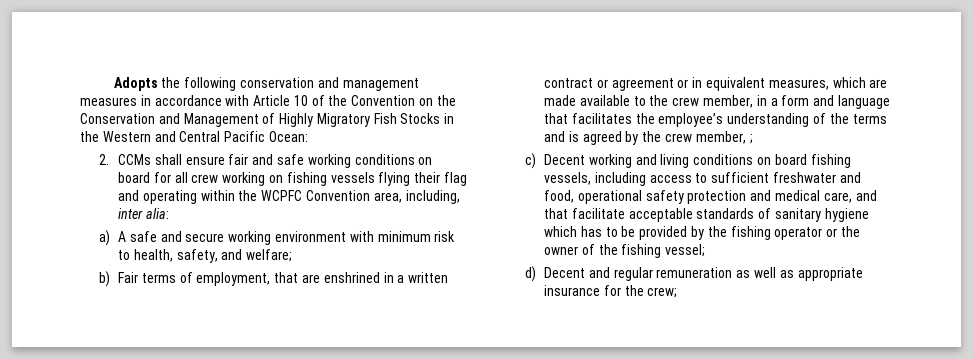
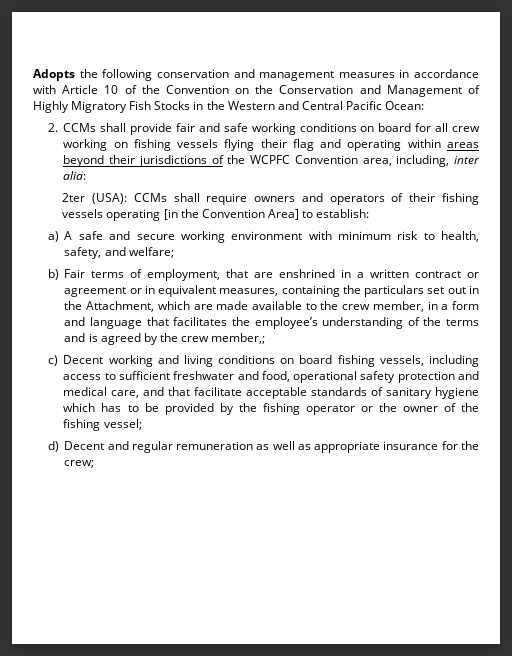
[185,156,225,165] ensure -> [130,123,173,135] provide
(235, 195) none -> [447,142,480,148] [63,155,224,167] areas beyond their jurisdictions of
(169, 213) none -> [62,193,479,205] [62,209,370,221] // 2ter (USA): CCMs shall require owners and operators of their fishing vessels operating [in the Convention Area] to establish:
(829, 84) none -> [281,285,480,297] [64,301,155,312] containing the particulars set out in the Attachment,
[695,131,753,144] member, ; -> [211,333,266,344] member,;

